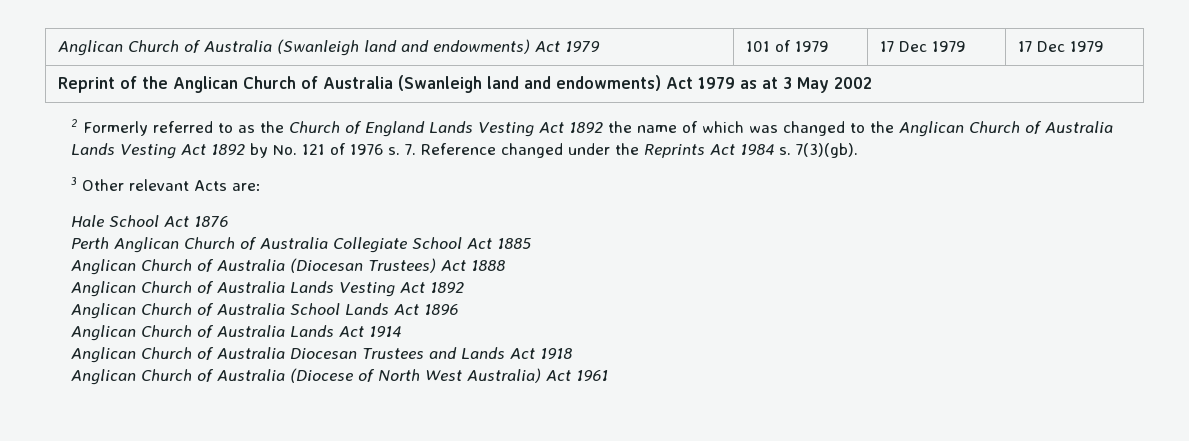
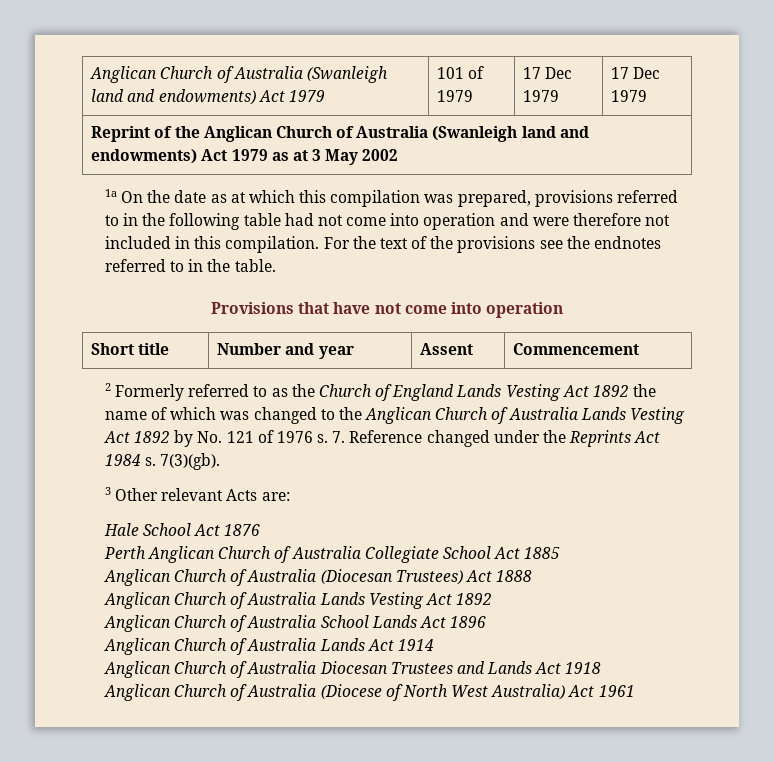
(873, 83) none -> [104,189,679,207] [104,213,671,230] [104,236,662,253] [104,259,276,272] [210,302,564,318] [91,343,170,355] [217,343,354,359] [420,343,474,355] [513,343,640,355] // 1a On the date as at which this compilation was prepared, provisions referred to in the following table had not come into operation and were therefore not included in this compilation. For the text of the provisions see the endnotes referred to in the table. // Provisions that have not come into operation // Short title | Number and year | Assent | Commencement

